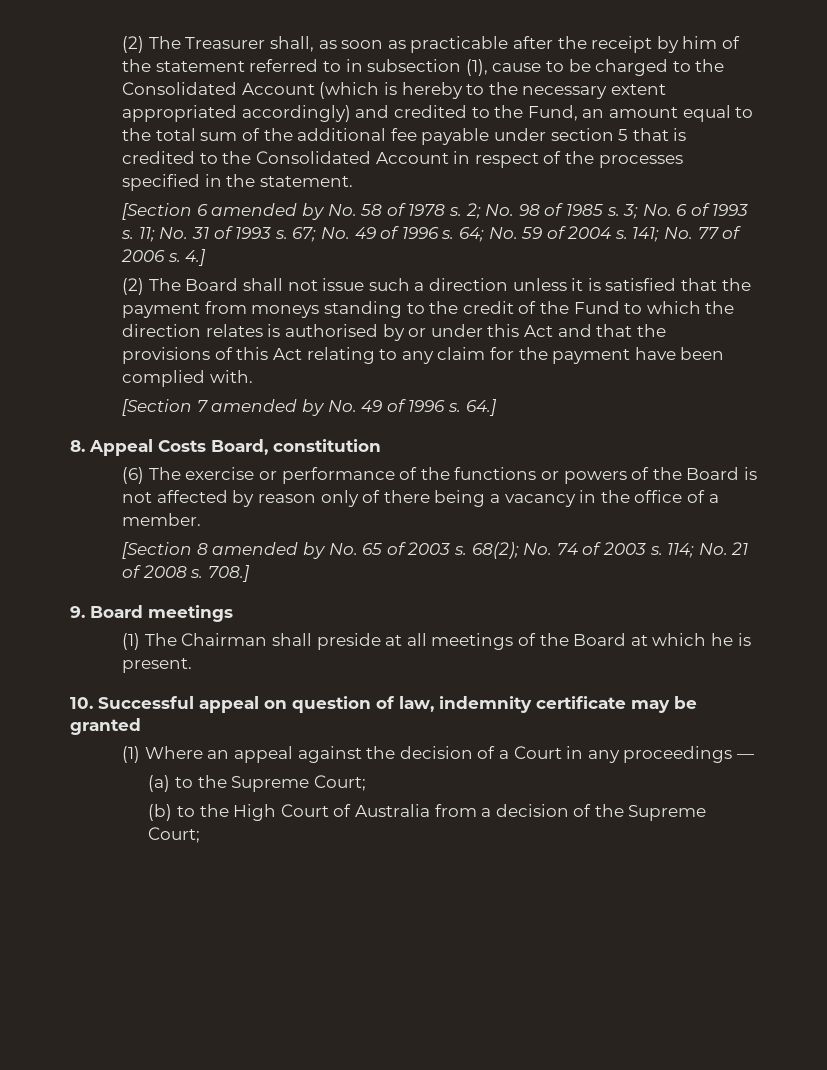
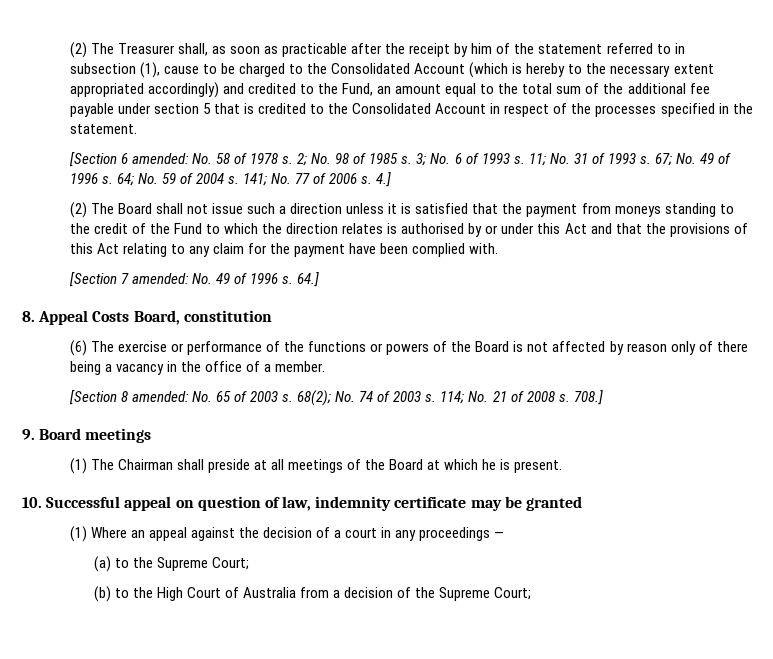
[211,203,326,220] amended by -> [131,153,189,164] amended:
[211,399,326,416] amended by -> [131,273,189,284] amended:
[212,542,327,559] amended by -> [131,391,189,402] amended:
[513,746,562,759] Court -> [345,528,378,538] court

